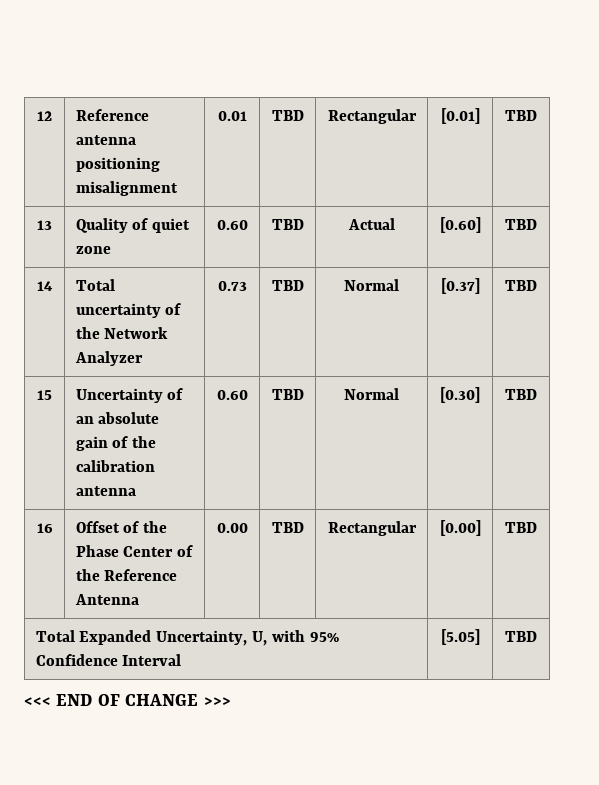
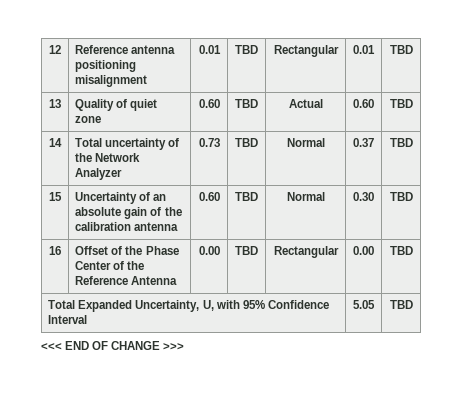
[440,108,480,124] [0.01] -> [353,45,375,54] 0.01
[439,217,481,233] [0.60] -> [353,99,374,108] 0.60
[440,278,480,294] [0.37] -> [353,138,374,147] 0.37
[440,387,480,403] [0.30] -> [353,192,374,201] 0.30
[439,520,481,536] [0.00] -> [353,246,374,255] 0.00
[440,629,480,645] [5.05] -> [353,300,375,309] 5.05

